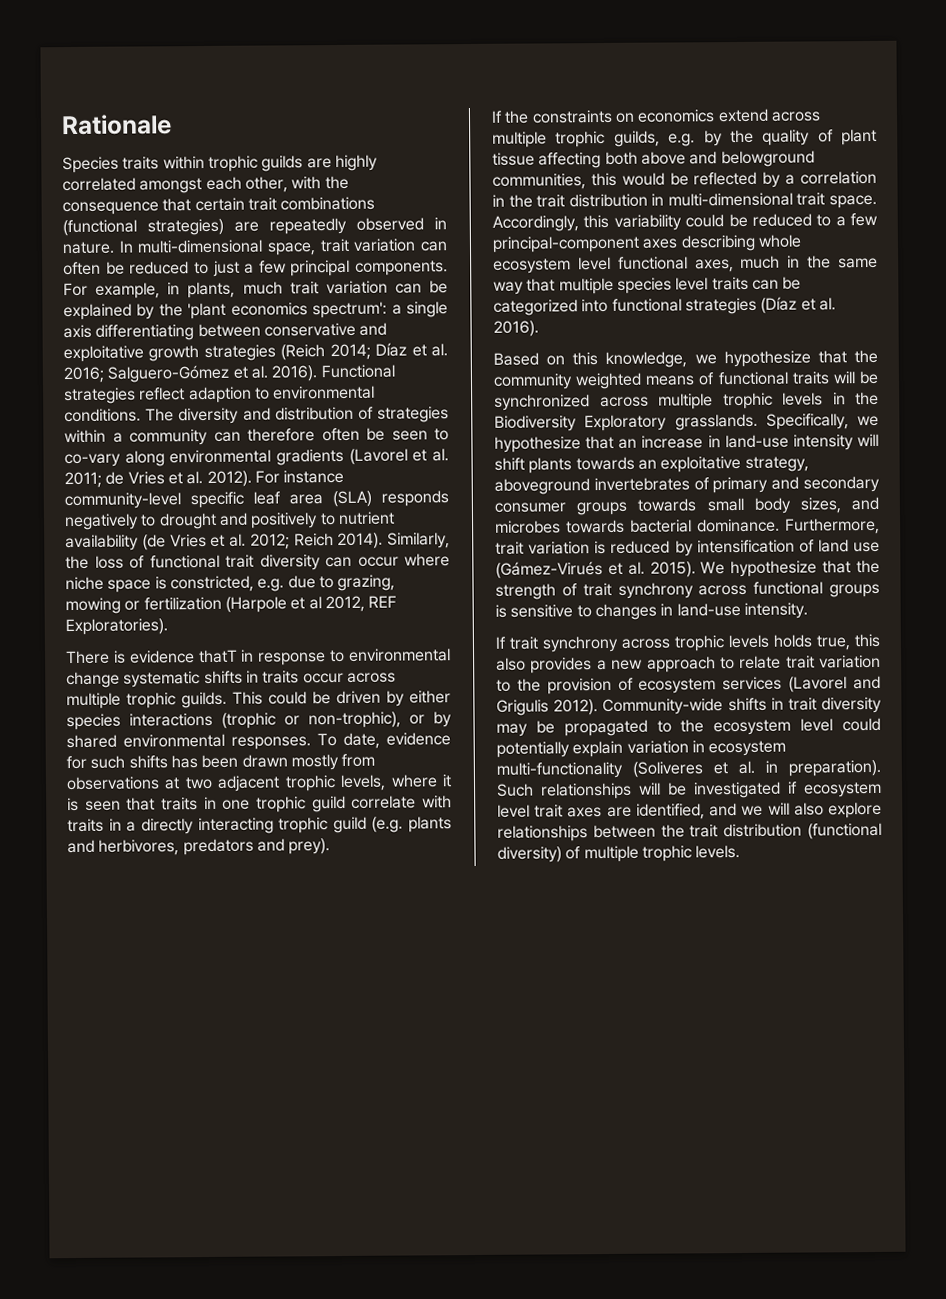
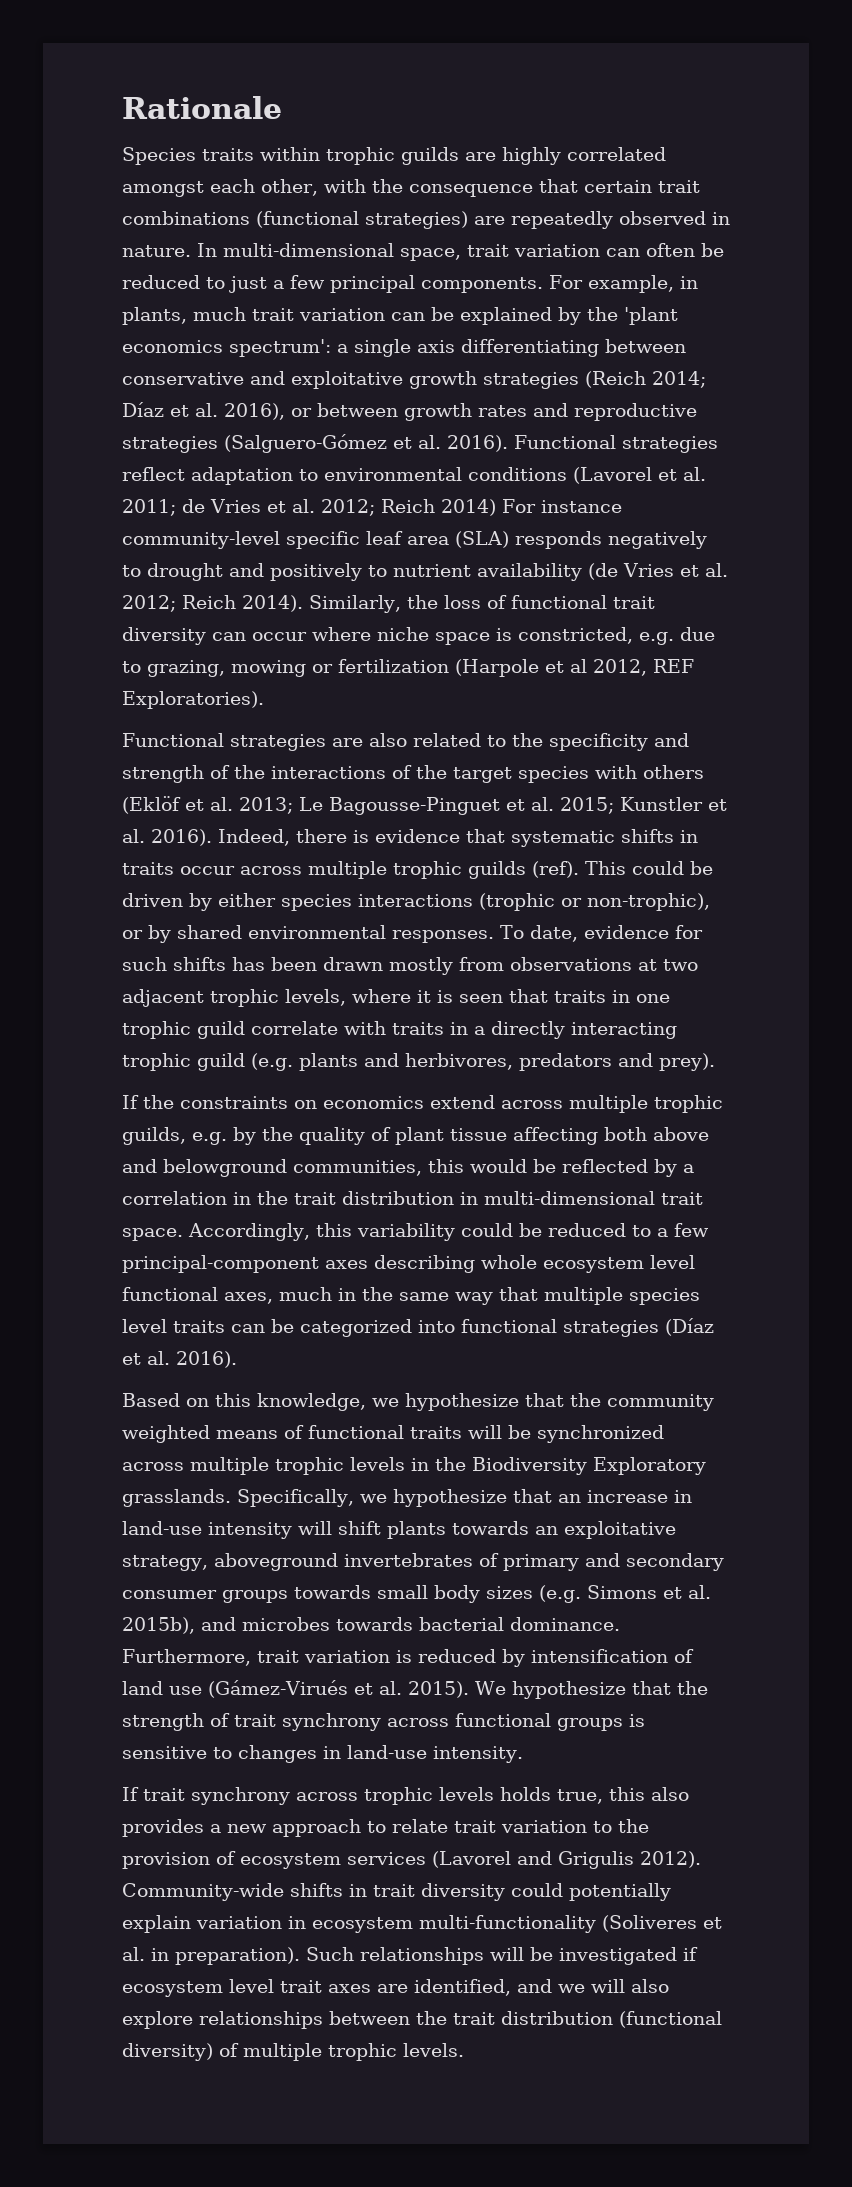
[63,364,230,384] 2016; Salguero-Gómez -> [224,403,697,421] [122,434,387,453] 2016), or between growth rates and reproductive strategies (Salguero-Gómez
[188,385,376,404] [64,406,450,425] [64,427,449,446] [64,448,344,468] adaption to environmental conditions. The diversity and distribution of strategies within a community can therefore often be seen to co-vary along environmental gradients -> [191,467,567,485] adaptation to environmental conditions
[206,470,252,487] 2012). -> [321,499,496,516] 2012; Reich 2014)
[66,648,451,666] [66,671,120,689] There is evidence thatT in response to environmental change -> [122,733,689,751] [122,765,704,783] [122,796,727,815] [122,829,505,846] Functional strategies are also related to the specificity and strength of the interactions of the target species with others (Eklöf et al. 2013; Le Bagousse-Pinguet et al. 2015; Kunstler et al. 2016). Indeed, there is evidence that
[181,691,227,709] guilds. -> [468,861,579,879] guilds (ref).
[799,497,841,514] sizes, -> [486,1585,711,1603] [122,1617,195,1634] sizes (e.g. Simons et al. 2015b),
[496,718,834,737] may be propagated to the ecosystem level -> (505, 1892) none

